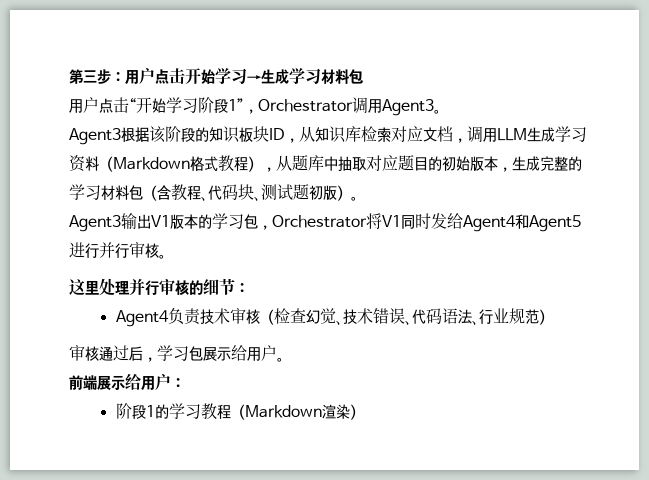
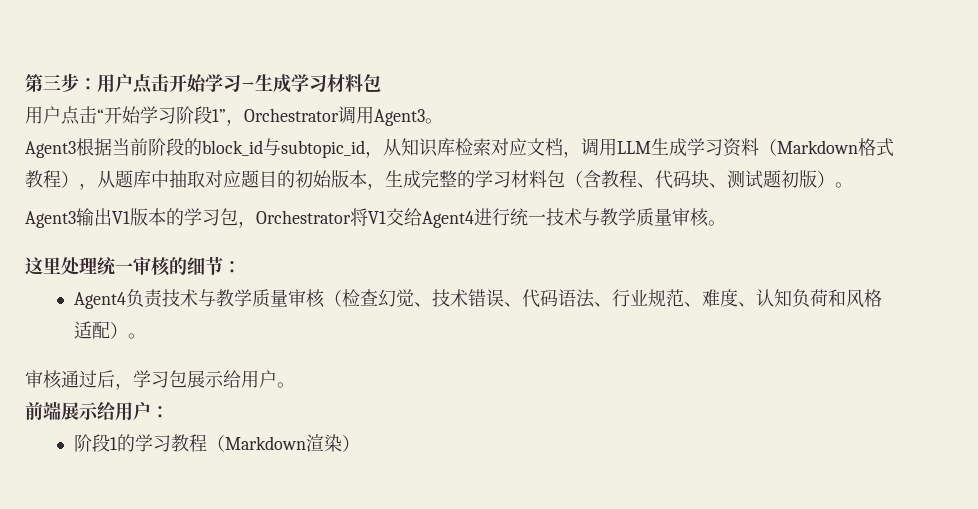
[149,126,285,143] 该阶段的知识板块ID -> [112,138,365,158] 当前阶段的block_id与subtopic_id
[401,213,581,232] [69,242,129,258] 同时发给Agent4和Agent5进行并行 -> [386,208,672,228] 交给Agent4进行统一技术与教学质量
[129,278,159,296] 并行 -> [97,257,133,275] 统一
(230, 316) none -> [197,289,288,308] 与教学质量
[538,309,553,325] ） -> [683,289,882,308] [73,321,146,339] 、难度、认知负荷和风格适配）。

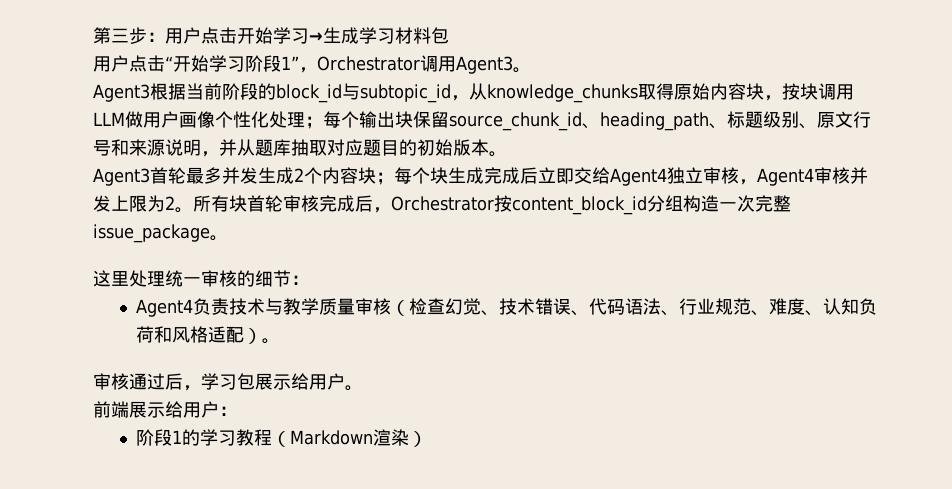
[401,138,894,158] [25,170,169,190] 知识库检索对应文档，调用LLM生成学习资料（Markdown格式教程），从题库中 -> [487,83,854,103] [93,111,871,131] [93,139,291,157] knowledge_chunks取得原始内容块，按块调用LLM做用户画像个性化处理；每个输出块保留source_chunk_id、heading_path、标题级别、原文行号和来源说明，并从题库
[367,169,853,190] [25,208,709,228] ，生成完整的学习材料包（含教程、代码块、测试题初版）。 // Agent3输出V1版本的学习包，Orchestrator将V1交给Agent4进行统一技术与教学质量审核 -> [489,151,507,157] [93,167,868,186] [93,195,791,215] [93,224,210,243] 。 // Agent3首轮最多并发生成2个内容块；每个块生成完成后立即交给Agent4独立审核，Agent4审核并发上限为2。所有块首轮审核完成后，Orchestrator按content_block_id分组构造一次完整issue_package

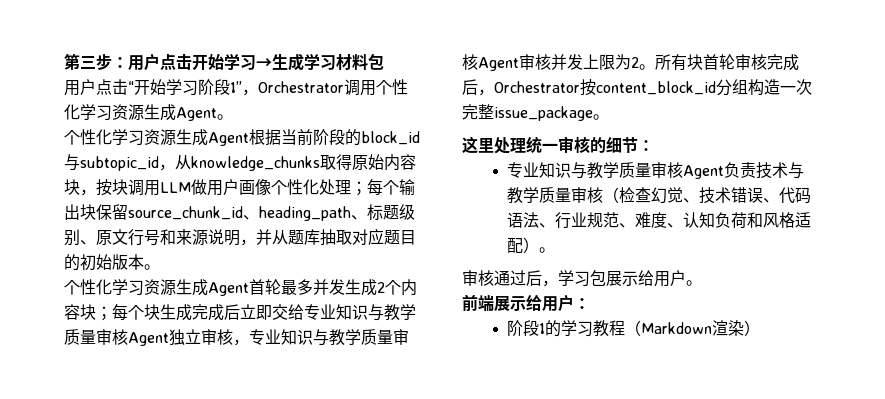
[456,56,531,74] [93,84,150,102] Agent3。 // Agent3 -> [376,79,408,95] [64,104,233,121] [64,129,249,146] 个性化学习资源生成Agent。 // 个性化学习资源生成Agent
[93,168,150,186] Agent3 -> [64,279,249,296] 个性化学习资源生成Agent
[610,167,814,186] Agent4独立审核，Agent4 -> [304,304,416,321] [64,329,409,346] [462,54,519,71] 专业知识与教学质量审核Agent独立审核，专业知识与教学质量审核Agent
[135,299,193,317] Agent4 -> [507,162,725,179] 专业知识与教学质量审核Agent

